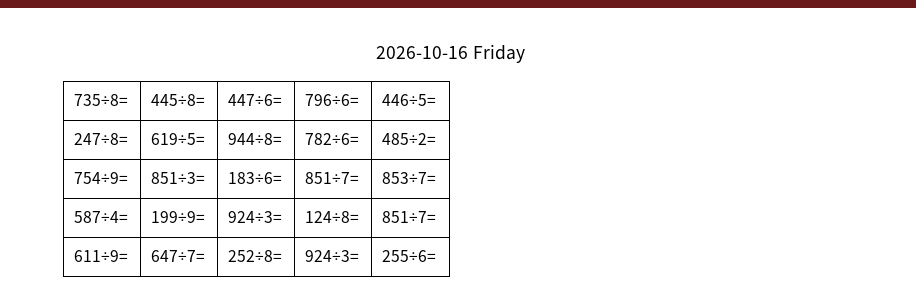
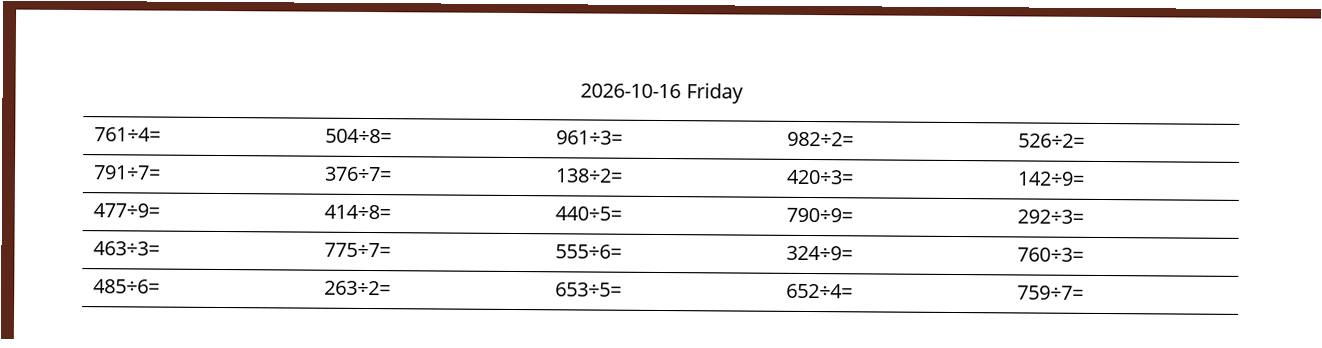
[74,94,129,106] [151,94,206,106] [228,94,283,106] [305,94,360,106] [382,94,437,106] [74,133,129,145] [151,133,206,145] [228,133,283,145] [305,133,360,145] [382,133,437,145] [74,172,129,184] [151,172,206,184] [228,172,283,184] [305,172,360,184] [382,172,437,184] [74,211,129,223] [151,211,206,223] [228,211,283,223] [305,211,360,223] [382,211,437,223] [74,250,129,262] [151,250,206,262] [228,250,283,262] [305,250,360,262] [382,250,437,262] 735÷8= | 445÷8= | 447÷6= | 796÷6= | 446÷5= // 247÷8= | 619÷5= | 944÷8= | 782÷6= | 485÷2= // 754÷9= | 851÷3= | 183÷6= | 851÷7= | 853÷7= // 587÷4= | 199÷9= | 924÷3= | 124÷8= | 851÷7= // 611÷9= | 647÷7= | 252÷8= | 924÷3= | 255÷6= -> [94,127,162,142] [325,128,393,144] [556,130,624,145] [787,131,855,147] [1018,133,1086,148] [93,165,162,180] [324,166,393,182] [555,168,624,183] [786,169,855,185] [1017,171,1086,186] [93,203,161,218] [324,204,392,220] [555,206,623,221] [786,207,854,223] [1017,209,1085,224] [93,241,161,256] [324,242,392,258] [555,244,623,259] [786,245,854,261] [1017,247,1085,262] [93,279,161,294] [324,280,392,296] [555,282,623,297] [786,283,854,299] [1017,285,1085,300] 761÷4= | 504÷8= | 961÷3= | 982÷2= | 526÷2= // 791÷7= | 376÷7= | 138÷2= | 420÷3= | 142÷9= // 477÷9= | 414÷8= | 440÷5= | 790÷9= | 292÷3= // 463÷3= | 775÷7= | 555÷6= | 324÷9= | 760÷3= // 485÷6= | 263÷2= | 653÷5= | 652÷4= | 759÷7=

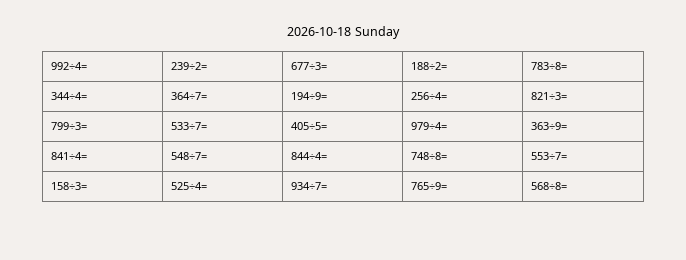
[580,82,744,104] [94,127,162,142] [325,128,393,144] [556,130,624,145] [787,131,855,147] [1018,133,1086,148] [93,165,162,180] [324,166,393,182] [555,168,624,183] [786,169,855,185] [1017,171,1086,186] [93,203,161,218] [324,204,392,220] [555,206,623,221] [786,207,854,223] [1017,209,1085,224] [93,241,161,256] [324,242,392,258] [555,244,623,259] [786,245,854,261] [1017,247,1085,262] [93,279,161,294] [324,280,392,296] [555,282,623,297] [786,283,854,299] [1017,285,1085,300] 2026-10-16 Friday // 761÷4= | 504÷8= | 961÷3= | 982÷2= | 526÷2= // 791÷7= | 376÷7= | 138÷2= | 420÷3= | 142÷9= // 477÷9= | 414÷8= | 440÷5= | 790÷9= | 292÷3= // 463÷3= | 775÷7= | 555÷6= | 324÷9= | 760÷3= // 485÷6= | 263÷2= | 653÷5= | 652÷4= | 759÷7= -> [287,26,400,39] [50,62,87,70] [170,62,207,70] [290,62,327,70] [410,62,447,70] [530,62,567,70] [50,92,87,100] [170,92,207,100] [290,92,327,100] [410,92,447,100] [530,92,567,100] [50,122,87,130] [170,122,207,130] [290,122,327,130] [410,122,447,130] [530,122,567,130] [50,152,87,160] [170,152,207,160] [290,152,327,160] [410,152,447,160] [530,152,567,160] [50,182,87,190] [170,182,207,190] [290,182,327,190] [410,182,447,190] [530,182,567,190] 2026-10-18 Sunday // 992÷4= | 239÷2= | 677÷3= | 188÷2= | 783÷8= // 344÷4= | 364÷7= | 194÷9= | 256÷4= | 821÷3= // 799÷3= | 533÷7= | 405÷5= | 979÷4= | 363÷9= // 841÷4= | 548÷7= | 844÷4= | 748÷8= | 553÷7= // 158÷3= | 525÷4= | 934÷7= | 765÷9= | 568÷8=

